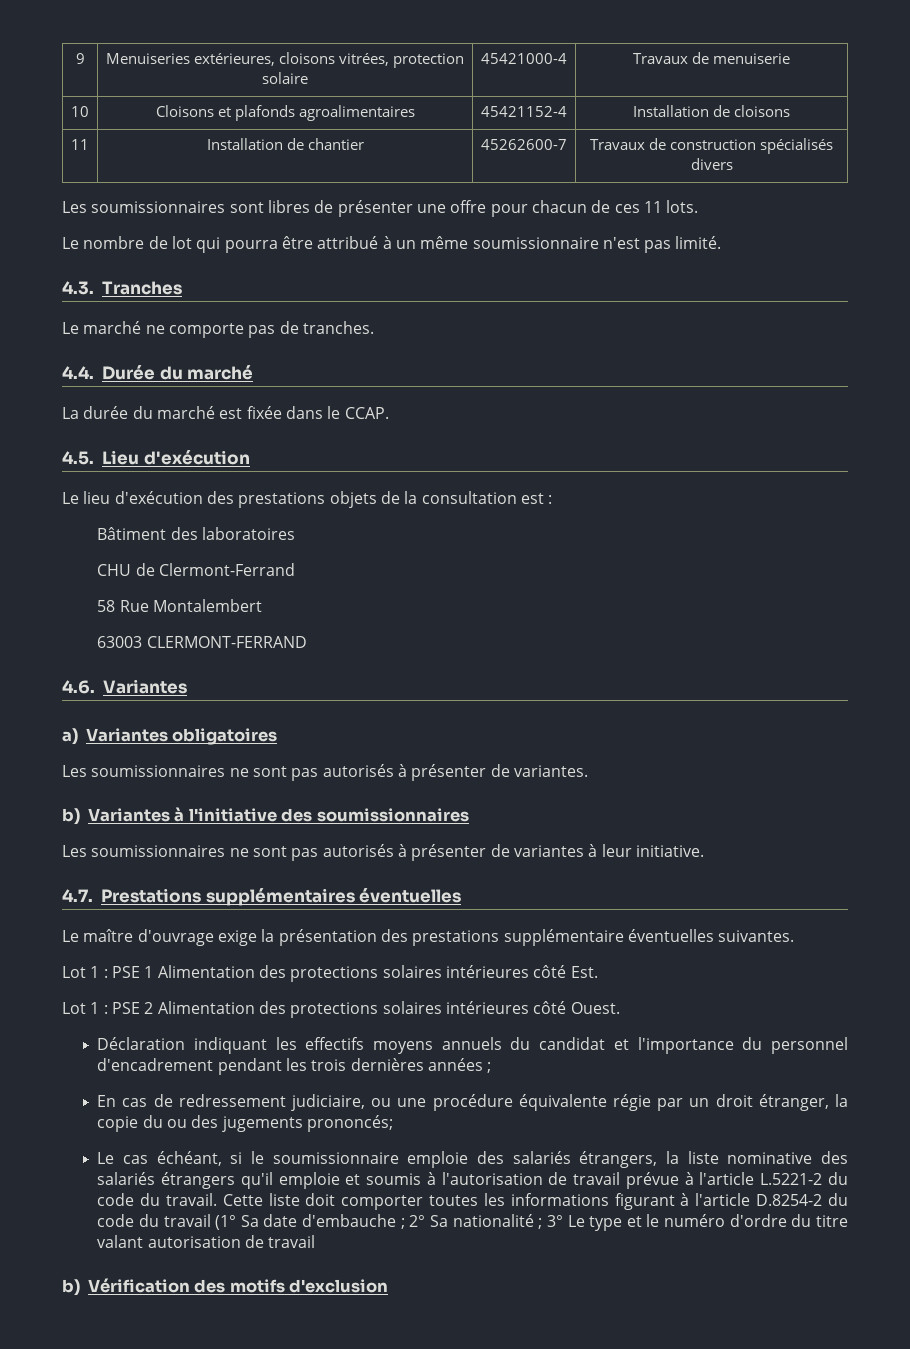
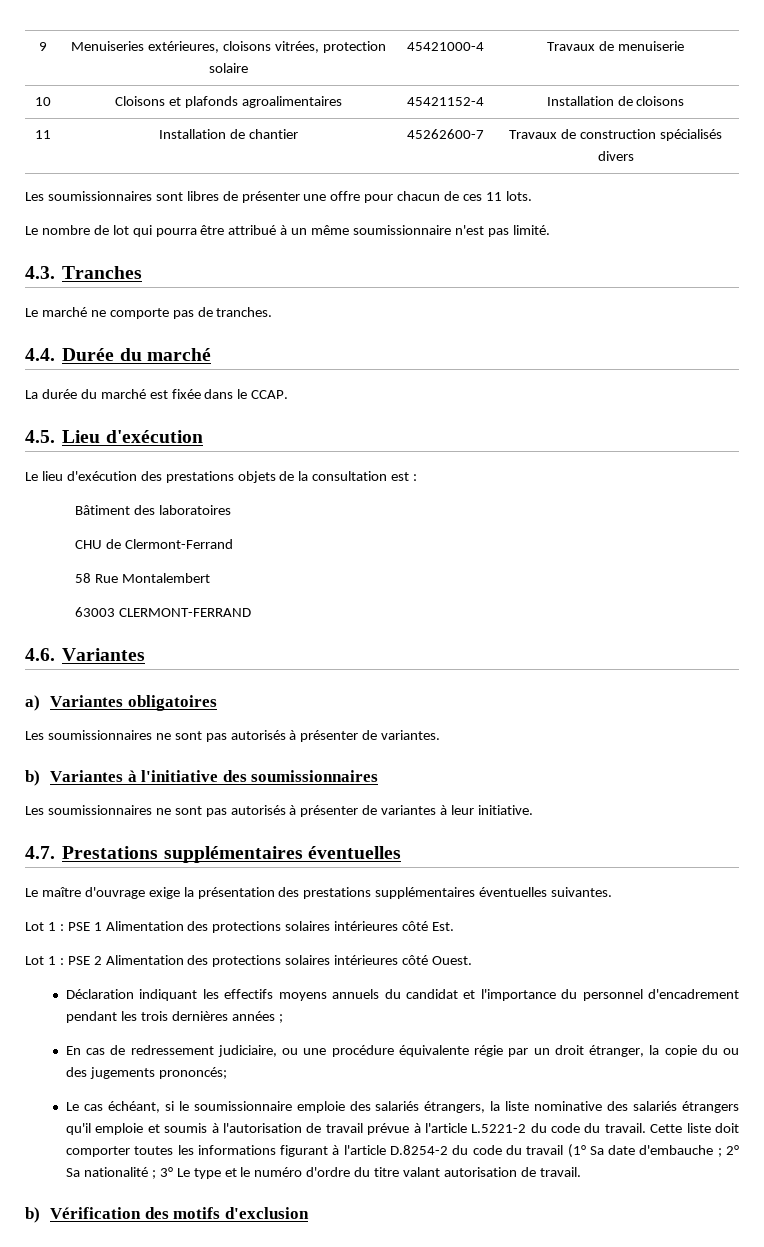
[503,929,624,946] supplémentaire -> [375,887,476,899] supplémentaires
[268,1235,316,1248] travail -> [539,1167,581,1177] travail.

